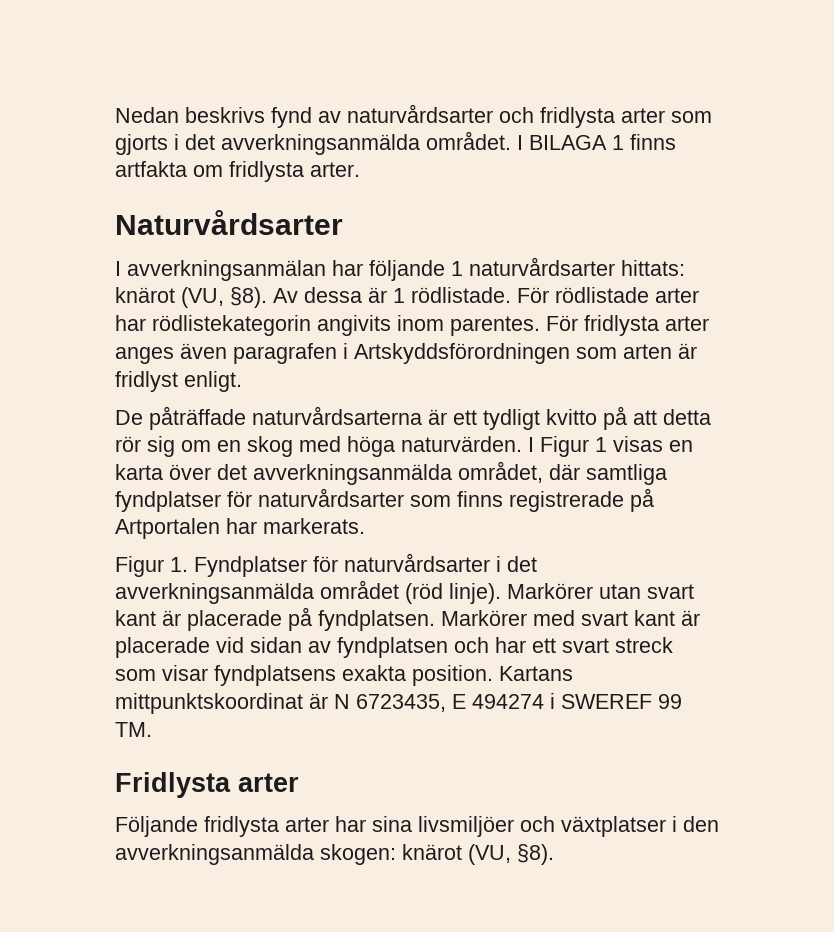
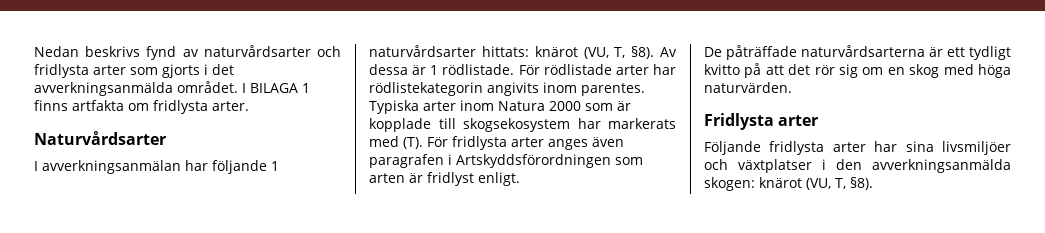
(224, 297) none -> [614,47,626,58] T,
(540, 326) none -> [369,100,631,114] [369,118,676,132] [369,136,423,149] Typiska arter inom Natura 2000 som är kopplade till skogsekosystem har markerats med (T).
[663,409,711,425] detta -> [788,64,811,75] det
[528,436,693,457] [115,461,667,485] [115,488,654,512] [115,518,365,539] [115,553,537,577] [115,580,694,604] [115,607,700,631] [115,637,673,658] [115,665,573,686] [115,693,682,714] [115,722,152,737] I Figur 1 visas en karta över det avverkningsanmälda området, där samtliga fyndplatser för naturvårdsarter som finns registrerade på Artportalen har markerats. // Figur 1. Fyndplatser för naturvårdsarter i det avverkningsanmälda området (röd linje). Markörer utan svart kant är placerade på fyndplatsen. Markörer med svart kant är placerade vid sidan av fyndplatsen och har ett svart streck som visar fyndplatsens exakta position. Kartans mittpunktskoordinat är N 6723435, E 494274 i SWEREF 99 TM. -> (792, 87) none
(511, 854) none -> [835,178,846,189] T,

